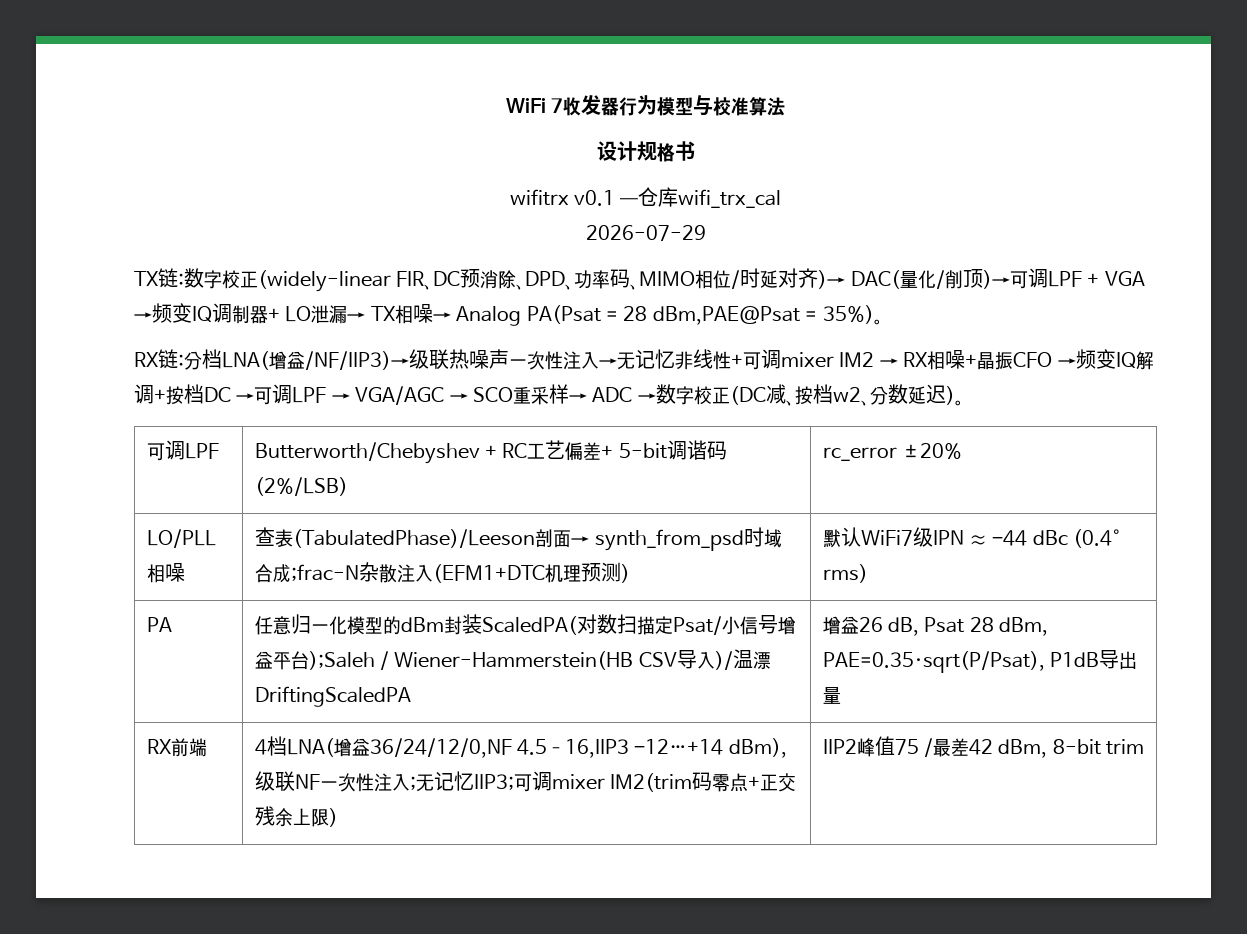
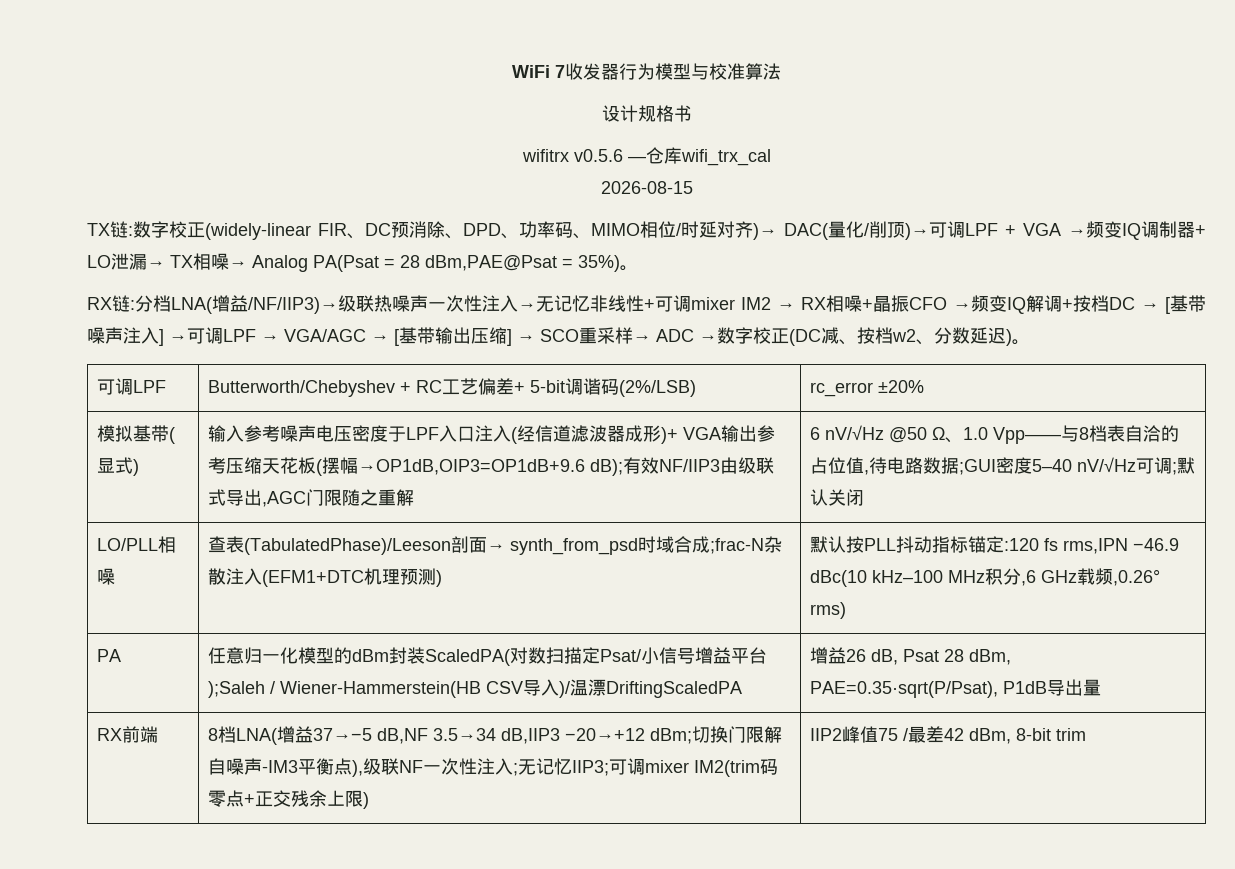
[574,190,615,206] v0.1 -> [573,149,623,162] v0.5.6
[585,225,706,241] 2026-07-29 -> [600,181,693,194] 2026-08-15
(255, 397) none -> [1165,295,1206,314] [87,327,187,346] [基带噪声注入] →
(468, 397) none -> [394,327,535,346] [基带输出压缩] →
(962, 451) none -> [97,425,176,444] [97,457,140,476] [208,425,776,444] [208,457,775,476] [208,489,415,507] [810,425,1180,444] [810,457,1196,475] [810,489,865,506] // 模拟基带(显式) | 输入参考噪声电压密度于LPF入口注入(经信道滤波器成形)+ VGA输出参考压缩天花板(摆幅→OP1dB,OIP3=OP1dB+9.6 dB);有效NF/IIP3由级联式导出,AGC门限随之重解 | 6 nV/√Hz @50 Ω、1.0 Vpp——与8档表自洽的占位值,待电路数据;GUI密度5–40 nV/√Hz可调;默认关闭
[860,527,1122,548] WiFi7级IPN ≈ −44 dBc (0.4° -> [846,536,1180,554] [810,568,1161,587] 按PLL抖动指标锚定:120 fs rms,IPN −46.9 dBc(10 kHz–100 MHz积分,6 GHz载频,0.26°
[254,736,787,758] 4档LNA(增益36/24/12/0,NF 4.5–16,IIP3 −12…+14 dBm), -> [208,726,783,745] [208,758,364,777] 8档LNA(增益37→−5 dB,NF 3.5→34 dB,IIP3 −20→+12 dBm;切换门限解自噪声-IM3平衡点),

